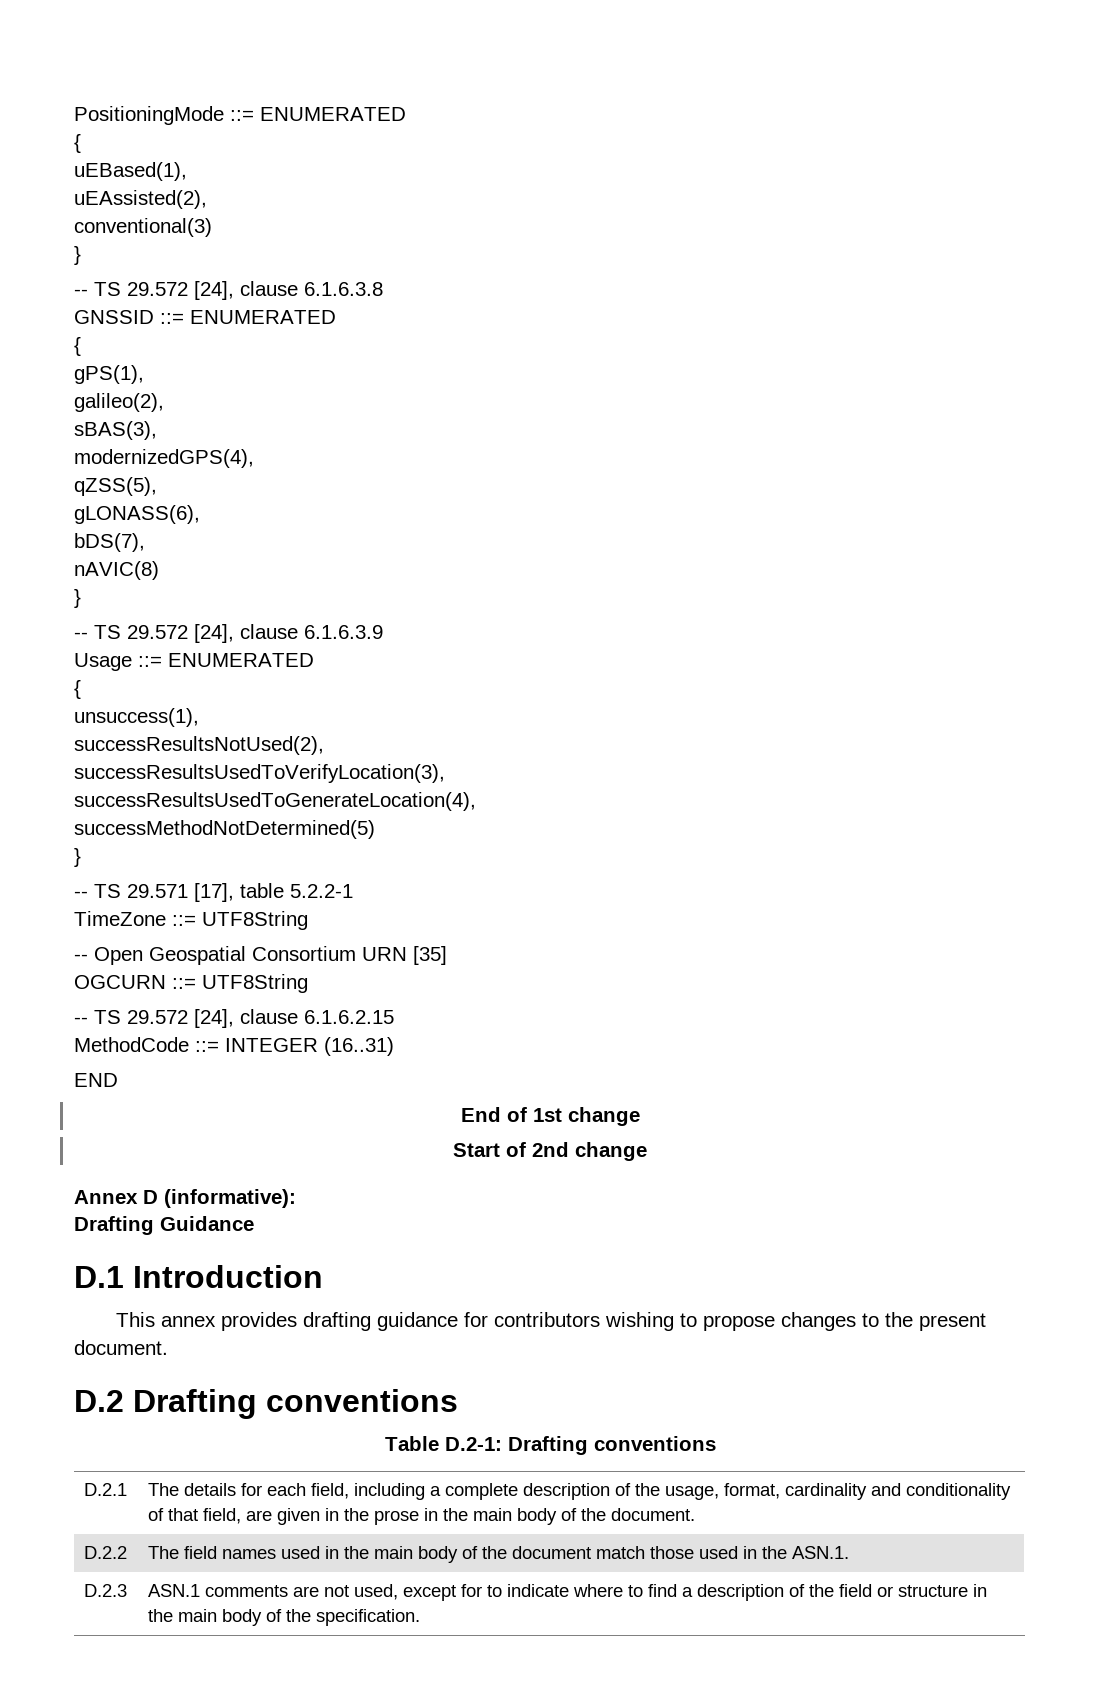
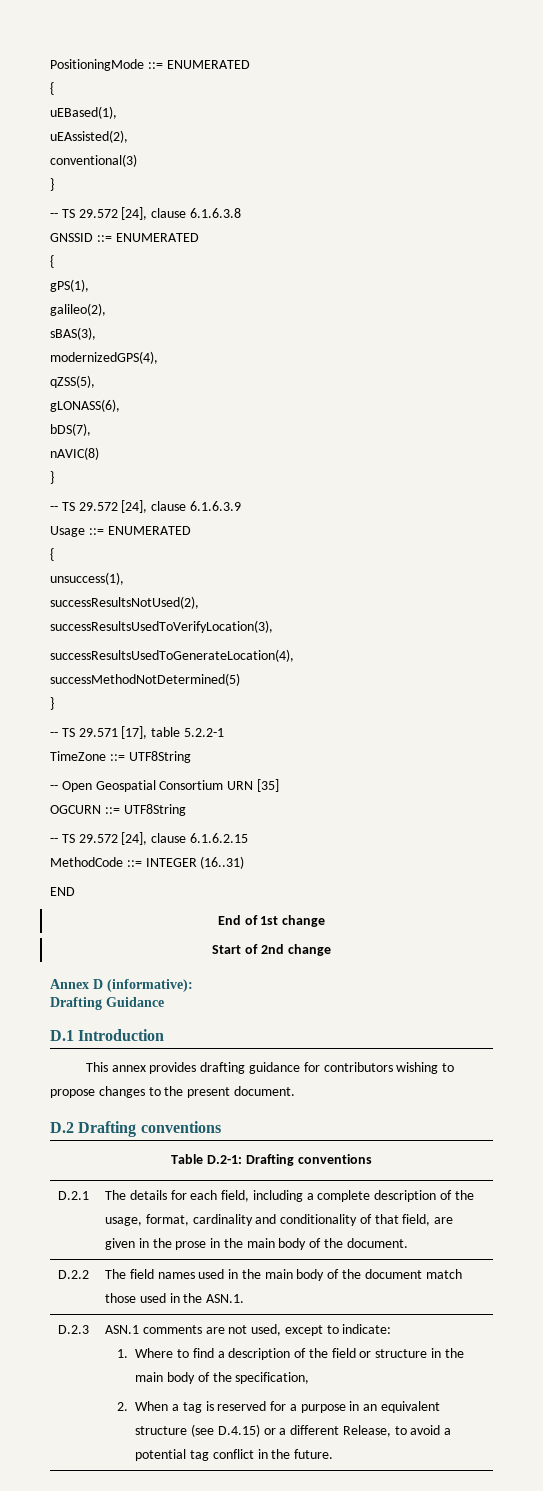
[461,1584,624,1597] for to indicate where -> [326,1324,392,1334] [117,1348,174,1358] to indicate: // 1. Where
[316,1609,421,1626] specification. -> [235,1372,310,1384] [117,1401,441,1413] [135,1424,452,1437] [135,1449,334,1461] specification, // 2. When a tag is reserved for a purpose in an equivalent structure (see D.4.15) or a different Release, to avoid a potential tag conflict in the future.

